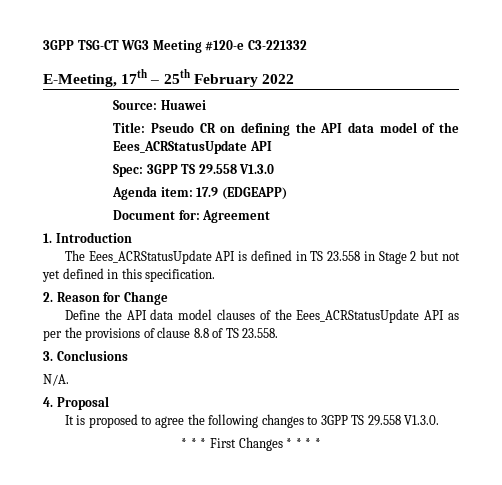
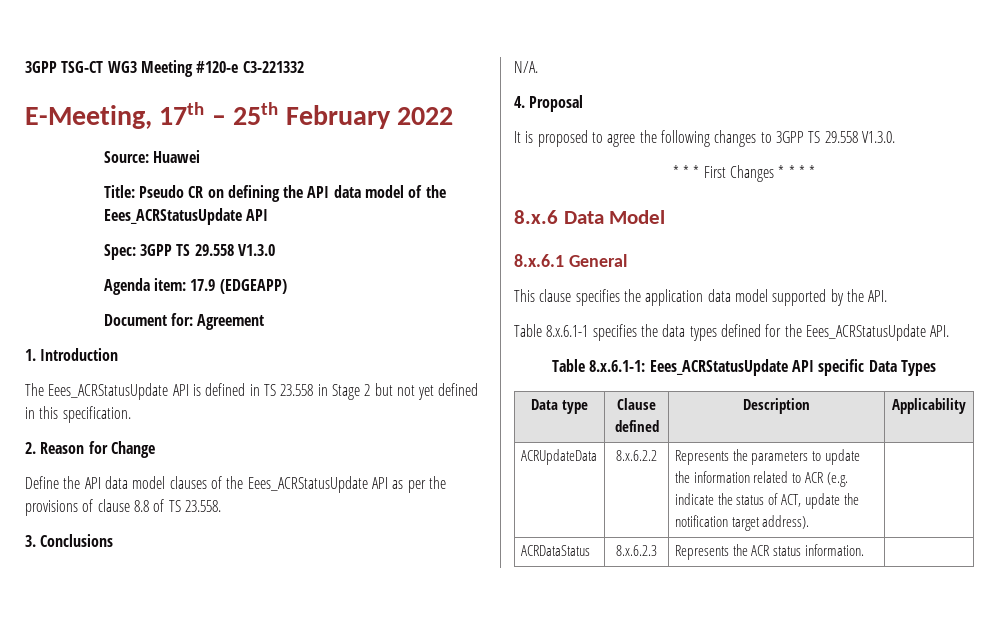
(321, 443) none -> [514,210,666,224] [514,254,627,267] [514,289,888,306] [514,324,950,341] [552,359,936,376] [531,399,588,414] [617,398,656,410] [614,420,659,432] [743,398,810,414] [892,398,966,414] [520,449,597,465] [616,450,657,461] [674,449,861,465] [674,471,849,487] [674,493,860,509] [674,515,810,531] [520,545,590,556] [616,545,657,556] [674,544,865,560] // 8.x.6 Data Model // 8.x.6.1 General // This clause specifies the application data model supported by the API. // Table 8.x.6.1-1 specifies the data types defined for the Eees_ACRStatusUpdate API. // Table 8.x.6.1-1: Eees_ACRStatusUpdate API specific Data Types // Data type | Clause defined | Description | Applicability // ACRUpdateData | 8.x.6.2.2 | Represents the parameters to update the information related to ACR (e.g. indicate the status of ACT, update the notification target address). | // ACRDataStatus | 8.x.6.2.3 | Represents the ACR status information. |

